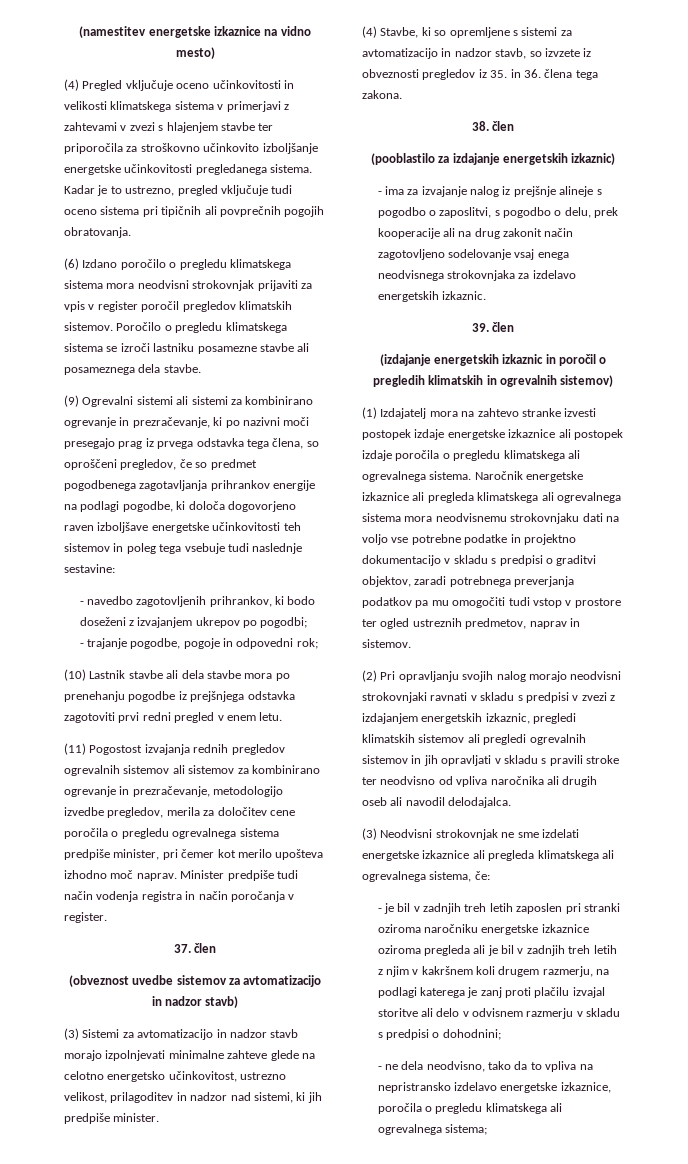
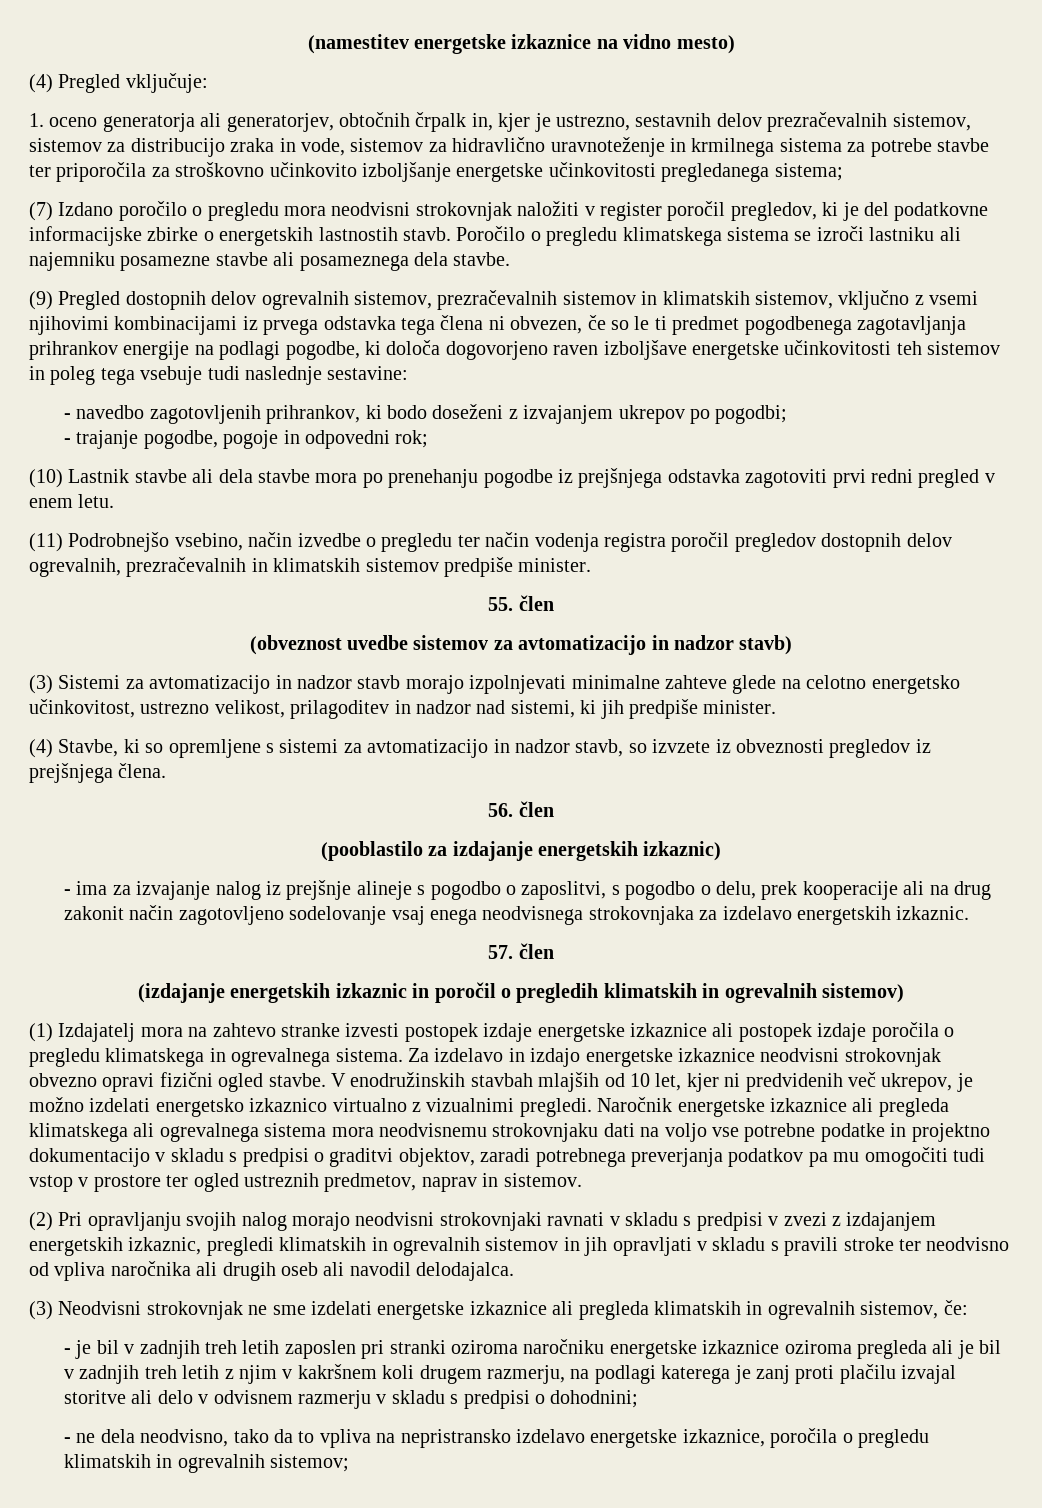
[125,80,294,91] [64,101,289,112] [64,122,218,133] vključuje oceno učinkovitosti in velikosti klimatskega sistema v primerjavi z zahtevami v zvezi s hlajenjem -> [125,73,208,93] [29,112,971,132] [29,137,932,157] vključuje: // 1. oceno generatorja ali generatorjev, obtočnih črpalk in, kjer je ustrezno, sestavnih delov prezračevalnih sistemov, sistemov za distribucijo zraka in vode, sistemov za hidravlično uravnoteženje in krmilnega sistema za potrebe
[270,164,313,173] [64,185,293,196] [64,206,325,217] [64,227,131,238] [64,258,79,270] sistema. Kadar je to ustrezno, pregled vključuje tudi oceno sistema pri tipičnih ali povprečnih pogojih obratovanja. // (6) -> [774,163,843,181] [29,202,53,221] sistema; // (7)
[229,259,291,270] [64,280,103,289] klimatskega sistema -> (279, 211) none
[257,280,312,291] [64,301,292,312] [64,322,113,331] prijaviti za vpis v register poročil pregledov klimatskih sistemov. -> [517,201,989,221] [29,226,451,246] naložiti v register poročil pregledov, ki je del podatkovne informacijske zbirke o energetskih lastnostih stavb.
(195, 347) none -> [939,227,961,241] [29,252,115,271] ali najemniku
[82,396,314,407] [64,417,310,428] [64,438,319,449] [64,459,208,470] Ogrevalni sistemi ali sistemi za kombinirano ogrevanje in prezračevanje, ki po nazivni moči presegajo prag iz prvega odstavka tega člena, so oproščeni pregledov, če so -> [58,290,979,310] [29,315,667,335] Pregled dostopnih delov ogrevalnih sistemov, prezračevalnih sistemov in klimatskih sistemov, vključno z vsemi njihovimi kombinacijami iz prvega odstavka tega člena ni obvezen, če so le ti
[89,744,285,755] [64,765,320,776] [64,786,284,797] [64,807,295,818] [64,828,279,839] [64,849,324,860] [64,870,298,881] [64,891,295,902] [64,912,107,923] [173,944,191,953] Pogostost izvajanja rednih pregledov ogrevalnih sistemov ali sistemov za kombinirano ogrevanje in prezračevanje, metodologijo izvedbe pregledov, merila za določitev cene poročila o pregledu ogrevalnega sistema predpiše minister, pri čemer kot merilo upošteva izhodno moč naprav. Minister predpiše tudi način vodenja registra in način poročanja v register. // 37. -> [68,532,952,552] [29,557,592,577] [488,597,514,611] Podrobnejšo vsebino, način izvedbe o pregledu ter način vodenja registra poročil pregledov dostopnih delov ogrevalnih, prezračevalnih in klimatskih sistemov predpiše minister. // 55.
[490,69,598,80] [362,90,402,99] [471,121,489,131] 35. in 36. člena tega zakona. // 38. -> [29,763,167,783] [488,803,514,817] prejšnjega člena. // 56.
[471,323,489,332] 39. -> [488,945,514,959] 57.
[567,450,580,459] ali -> [209,1048,226,1062] in
(472, 475) none -> [408,1048,941,1067] [29,1072,973,1092] [29,1097,592,1117] Za izdelavo in izdajo energetske izkaznice neodvisni strokovnjak obvezno opravi fizični ogled stavbe. V enodružinskih stavbah mlajših od 10 let, kjer ni predvidenih več ukrepov, je možno izdelati energetsko izkaznico virtualno z vizualnimi pregledi.
[418,734,527,745] sistemov ali pregledi -> [371,1237,388,1251] in
[537,850,614,861] [362,871,472,882] klimatskega ali ogrevalnega sistema, -> [653,1301,939,1320] klimatskih in ogrevalnih sistemov,
[485,1103,563,1114] [377,1124,487,1135] klimatskega ali ogrevalnega sistema; -> [63,1454,350,1473] klimatskih in ogrevalnih sistemov;

